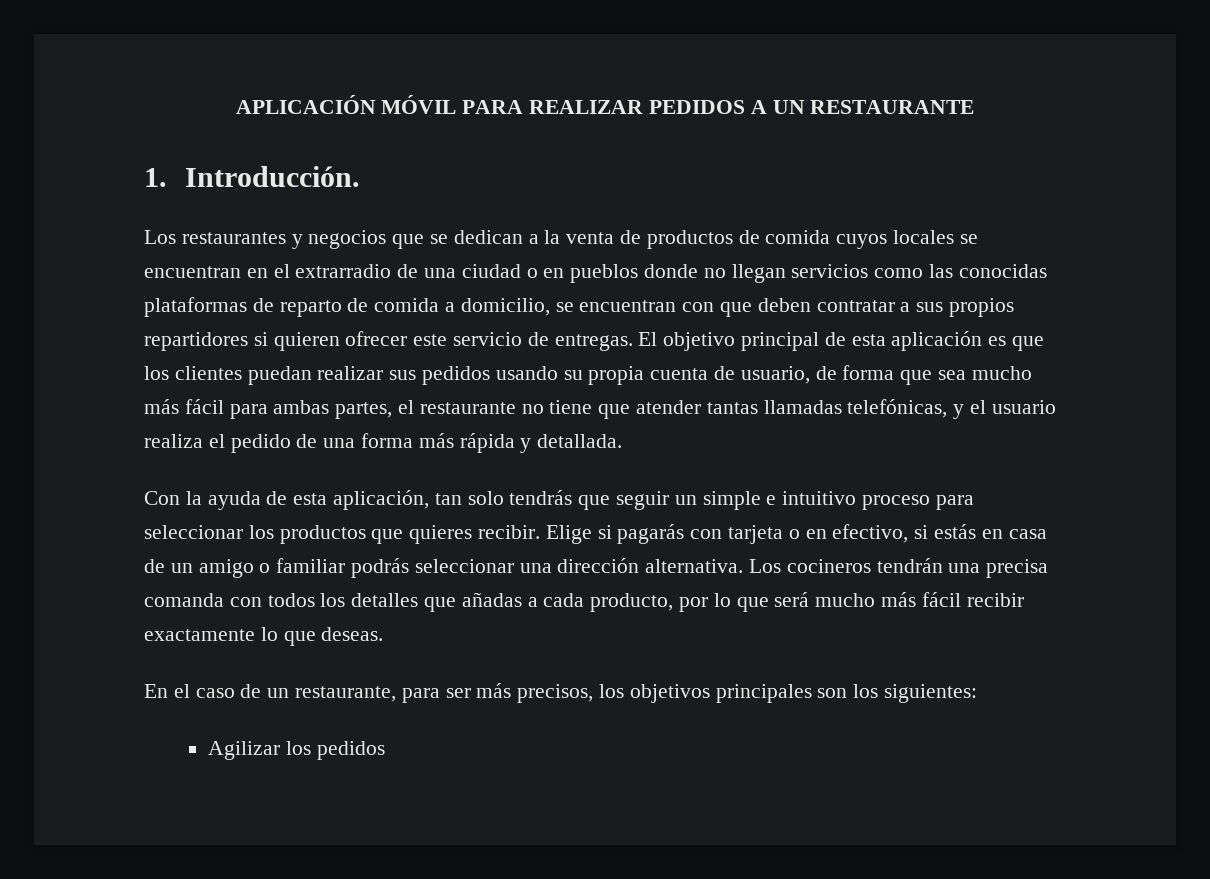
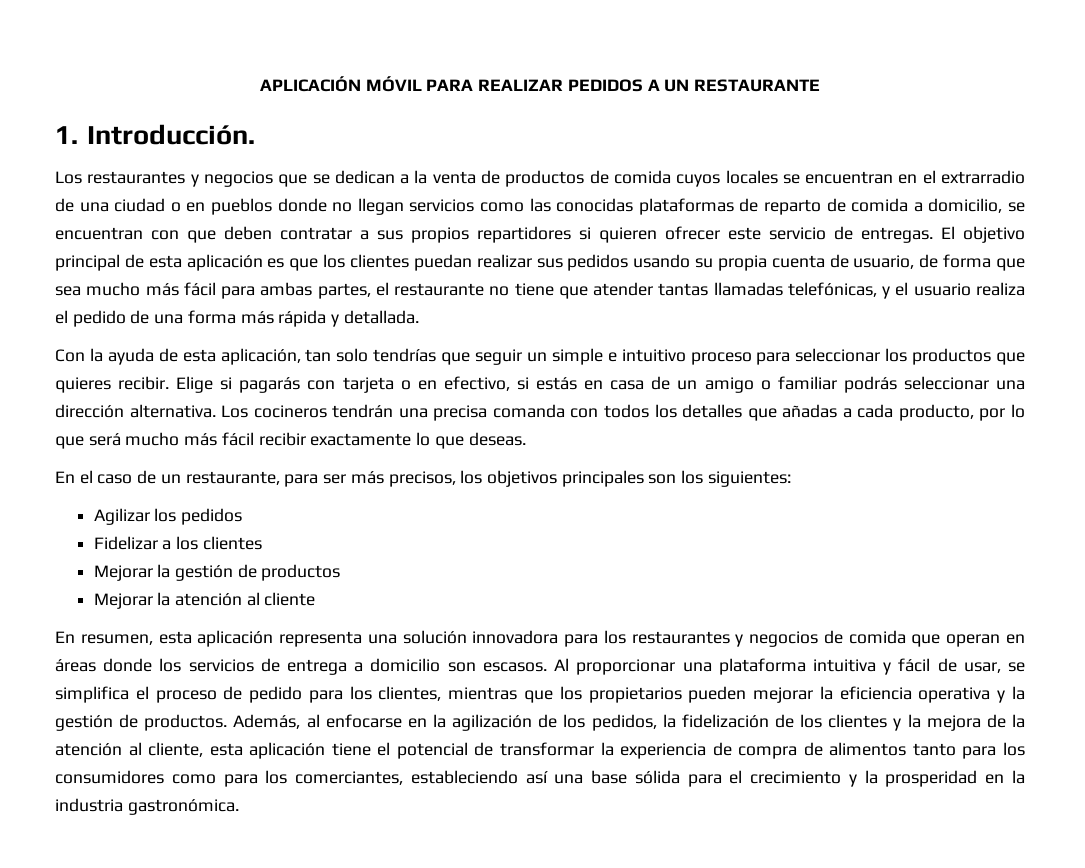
[509,490,573,505] tendrás -> [373,348,437,362] tendrías
(385, 750) none -> [93,536,262,550] [93,564,341,581] [93,592,316,609] [55,630,1025,647] [55,658,1025,675] [55,686,1026,703] [55,714,1025,731] [55,742,1025,759] [55,770,1025,787] [55,798,239,815] // Fidelizar a los clientes // Mejorar la gestión de productos // Mejorar la atención al cliente // En resumen, esta aplicación representa una solución innovadora para los restaurantes y negocios de comida que operan en áreas donde los servicios de entrega a domicilio son escasos. Al proporcionar una plataforma intuitiva y fácil de usar, se simplifica el proceso de pedido para los clientes, mientras que los propietarios pueden mejorar la eficiencia operativa y la gestión de productos. Además, al enfocarse en la agilización de los pedidos, la fidelización de los clientes y la mejora de la atención al cliente, esta aplicación tiene el potencial de transformar la experiencia de compra de alimentos tanto para los consumidores como para los comerciantes, estableciendo así una base sólida para el crecimiento y la prosperidad en la industria gastronómica.

